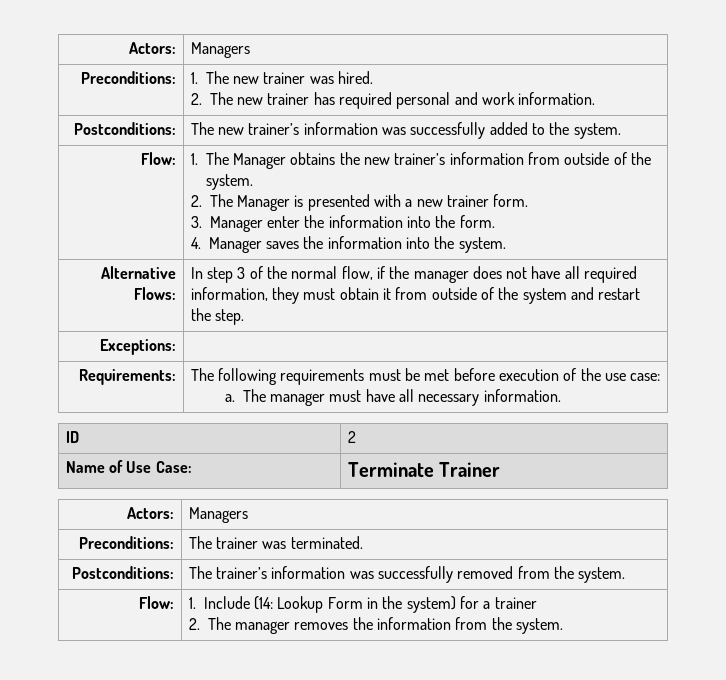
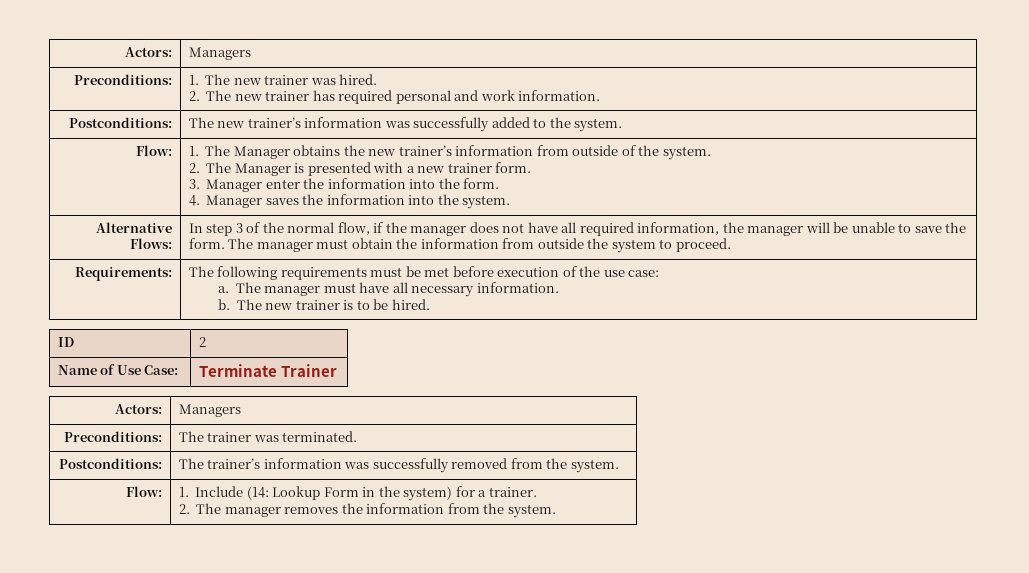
[271,287,494,304] they must obtain it from outside of -> [722,222,967,236] [188,238,584,252] the manager will be unable to save the form. The manager must obtain the information from outside
[570,287,641,300] [190,308,244,325] [100,339,177,355] and restart the step. // Exceptions: | -> [659,238,731,252] to proceed.
(561, 395) none -> [218,299,430,310] // b. The new trainer is to be hired.
[494,597,537,609] trainer -> [488,487,537,497] trainer.

